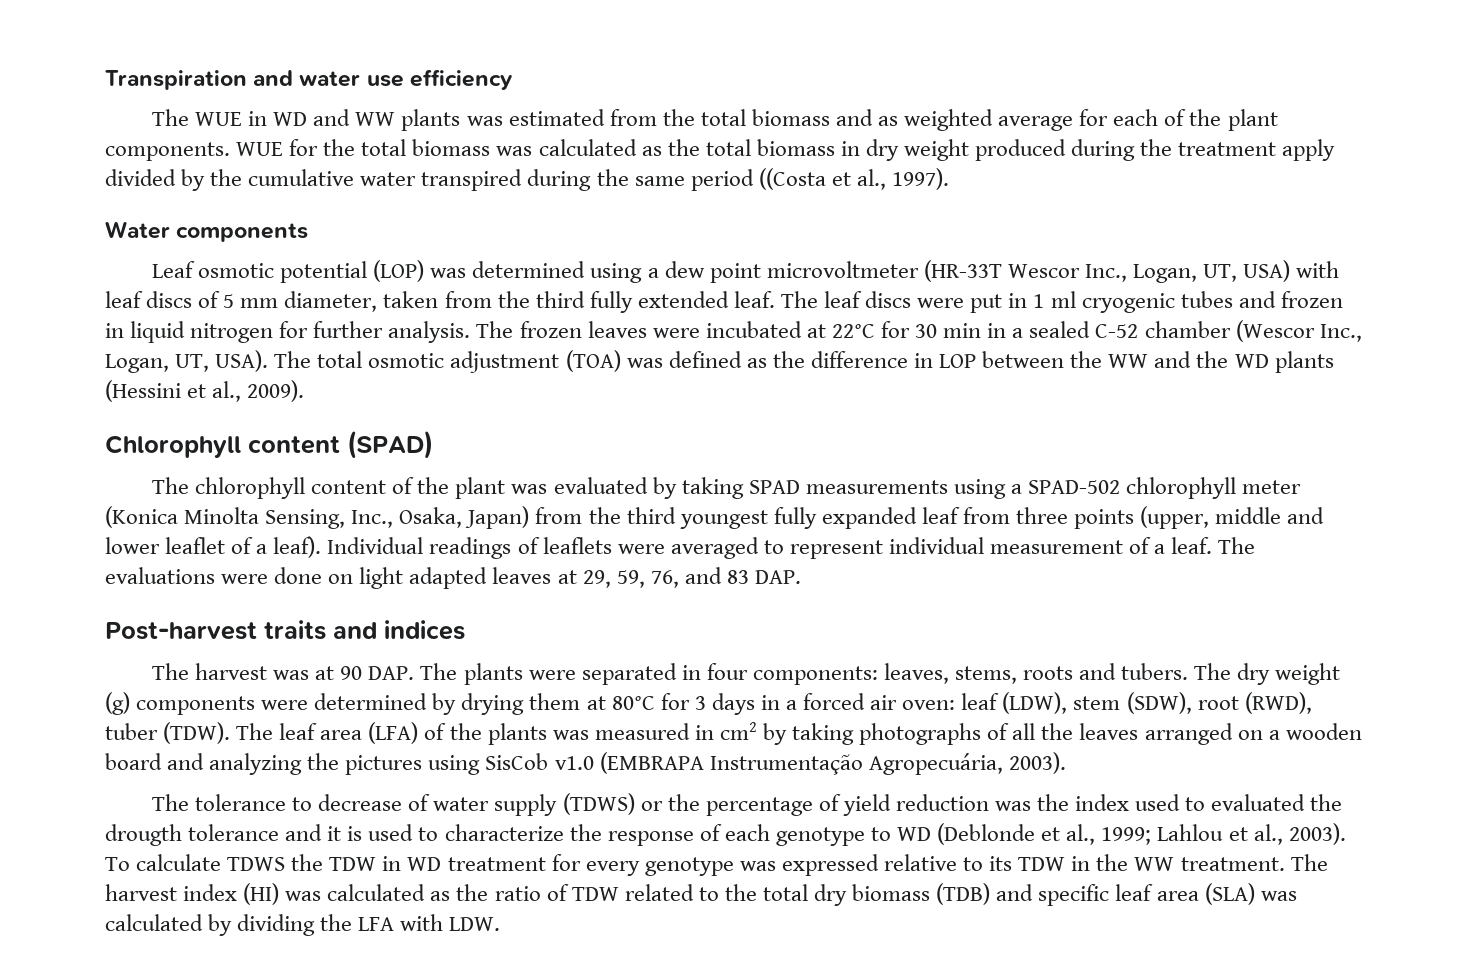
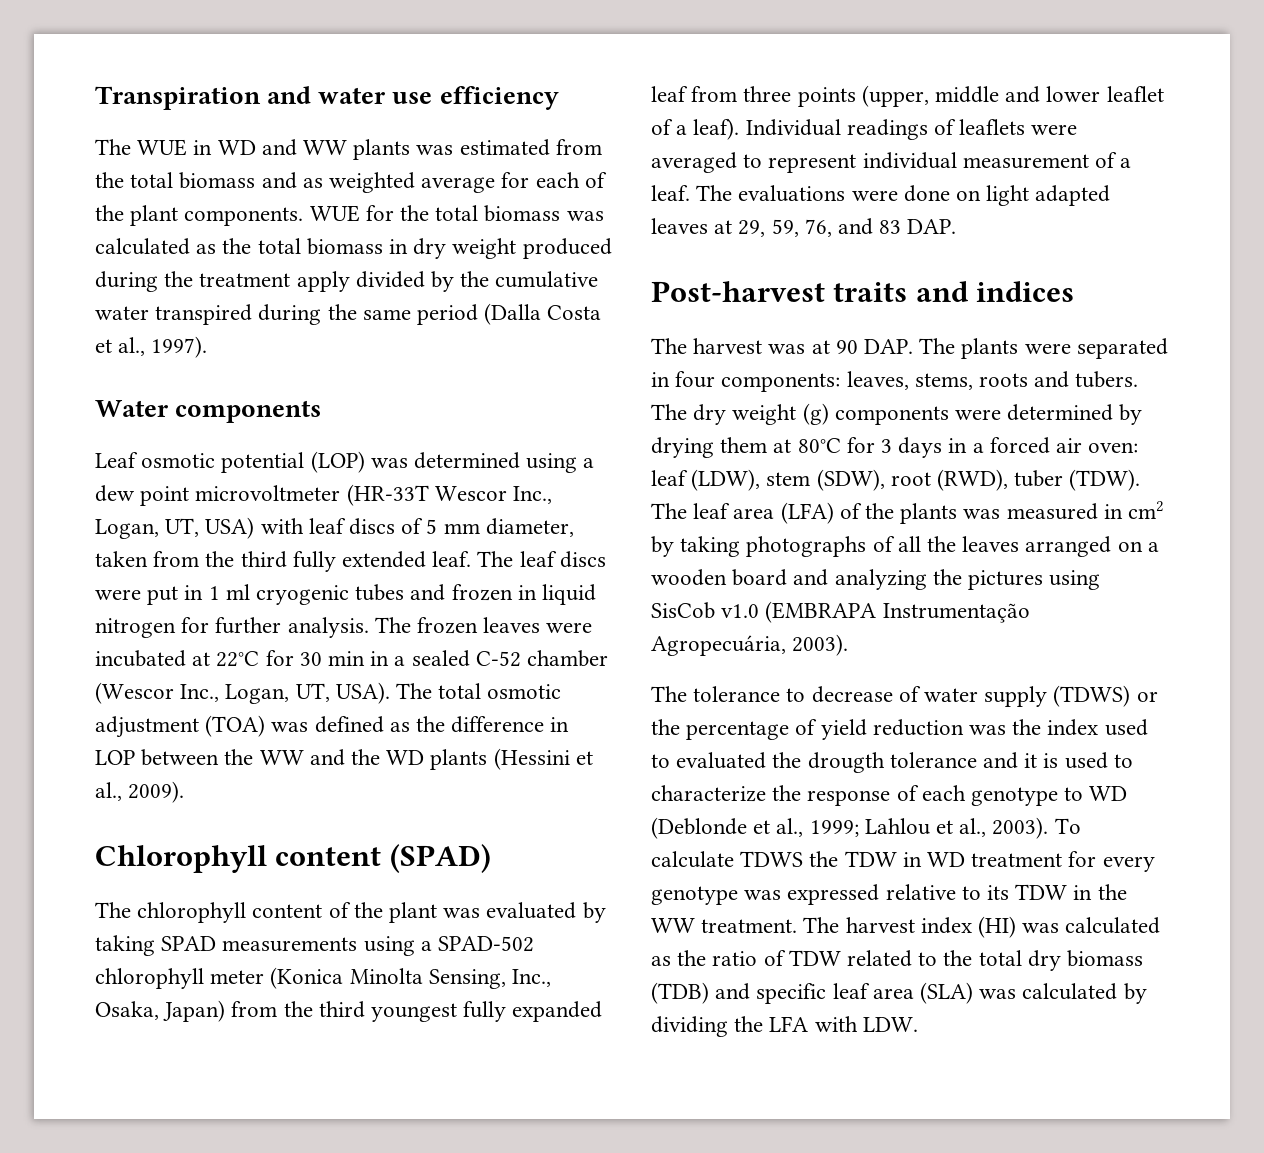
[758,168,826,190] ((Costa -> [484,303,602,325] (Dalla Costa

